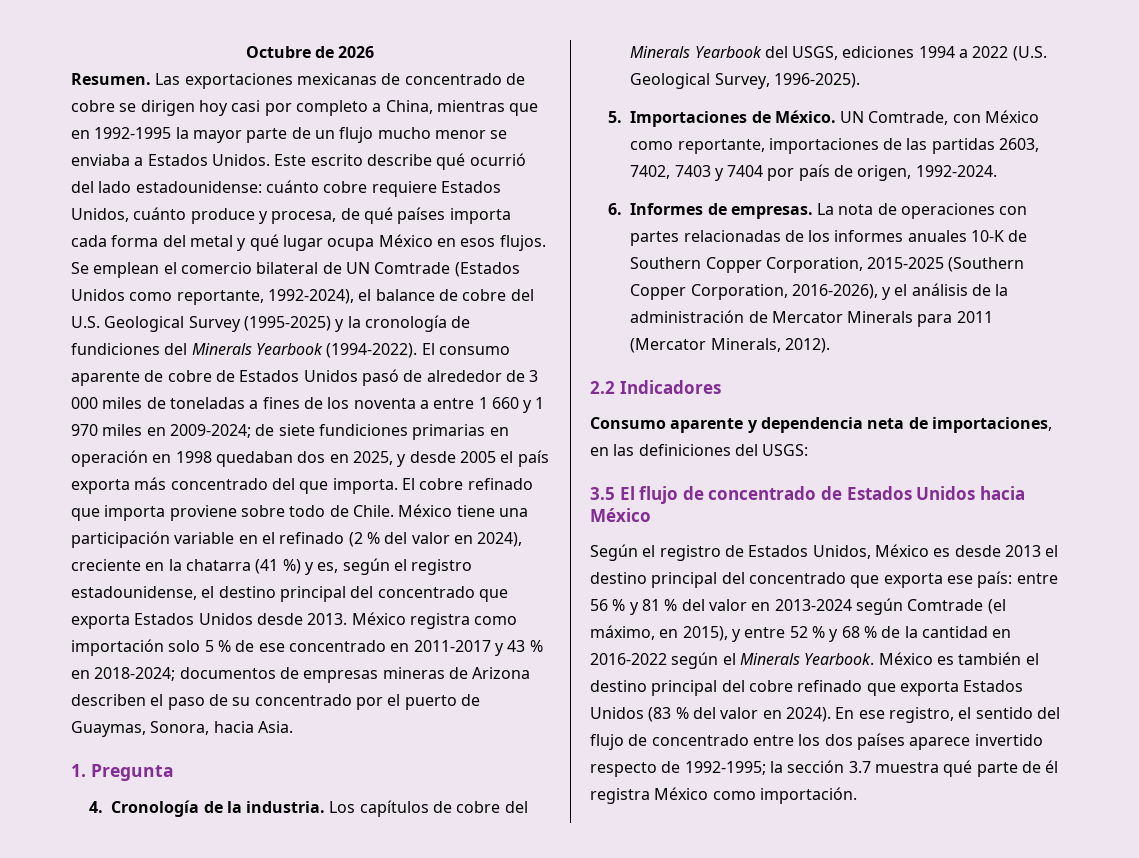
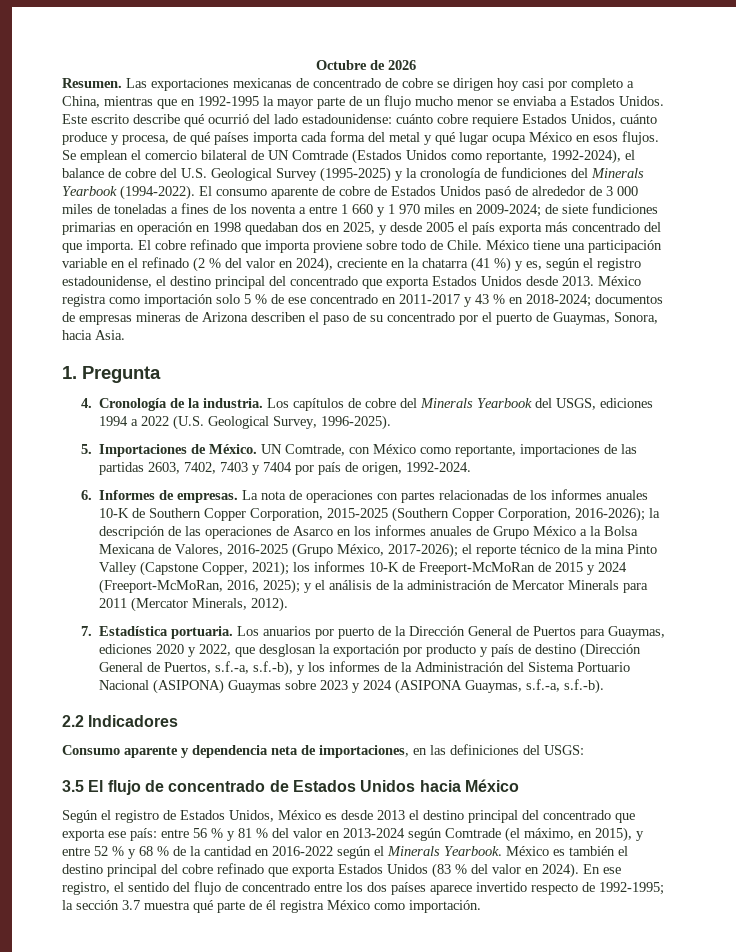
[791,284,878,299] 2016-2026), -> [575,507,661,522] [99,525,639,539] [99,543,658,558] [99,561,628,576] [99,579,301,594] 2016-2026); la descripción de las operaciones de Asarco en los informes anuales de Grupo México a la Bolsa Mexicana de Valores, 2016-2025 (Grupo México, 2017-2026); el reporte técnico de la mina Pinto Valley (Capstone Copper, 2021); los informes 10-K de Freeport-McMoRan de 2015 y 2024 (Freeport-McMoRan, 2016, 2025);
(830, 345) none -> [80,626,666,639] [99,643,642,658] [99,661,631,676] [99,679,605,694] // 7. Estadística portuaria. Los anuarios por puerto de la Dirección General de Puertos para Guaymas, ediciones 2020 y 2022, que desglosan la exportación por producto y país de destino (Dirección General de Puertos, s.f.-a, s.f.-b), y los informes de la Administración del Sistema Portuario Nacional (ASIPONA) Guaymas sobre 2023 y 2024 (ASIPONA Guaymas, s.f.-a, s.f.-b).

